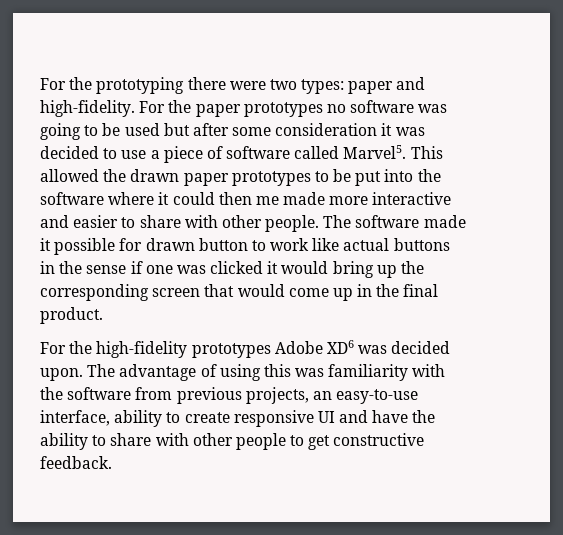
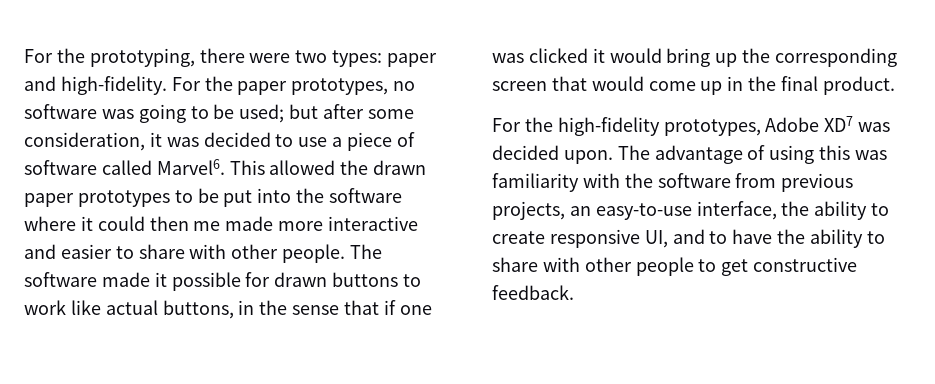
[40,77,185,94] For the prototyping -> [24,48,195,67] For the prototyping,
[243,102,323,117] prototypes -> [291,78,389,95] prototypes,
[124,123,160,136] used -> [239,104,285,123] used;
[275,123,378,136] consideration -> [24,132,145,151] consideration,
[343,145,407,159] Marvel5. -> [156,159,225,175] Marvel6.
[198,238,248,251] button -> [332,272,399,287] buttons
[393,238,450,251] buttons -> [162,300,234,319] buttons,
(127, 269) none -> [344,300,380,315] that
[191,340,354,358] prototypes Adobe XD6 -> [663,116,854,136] prototypes, Adobe XD7
(110, 418) none -> [781,201,810,216] the
[317,410,369,423] UI and -> [644,229,728,248] UI, and to

